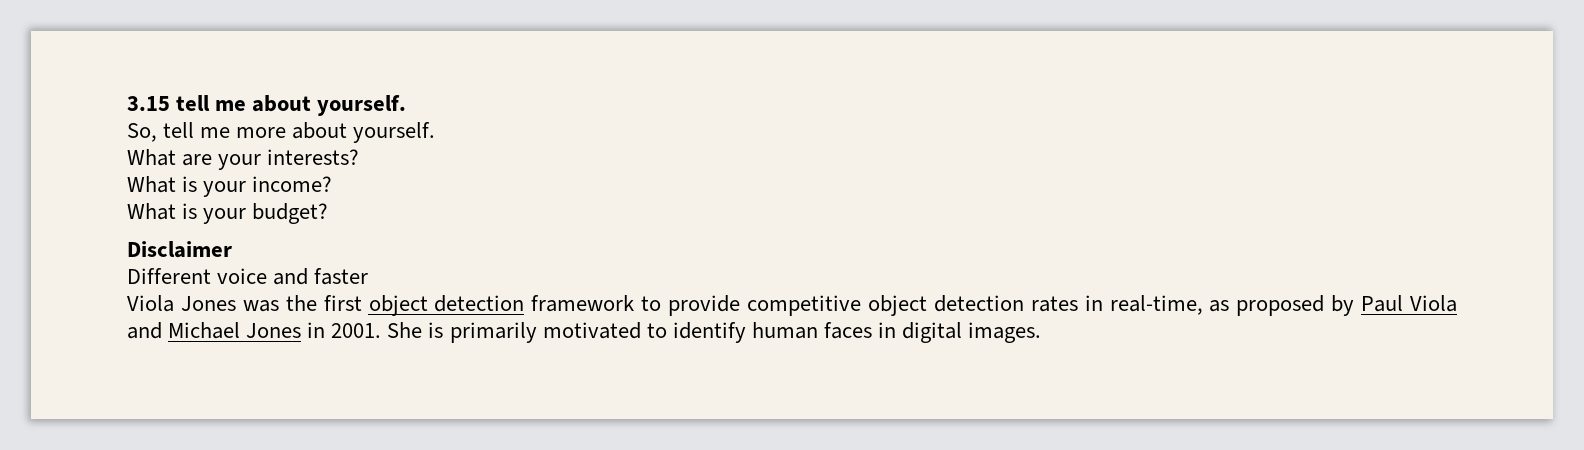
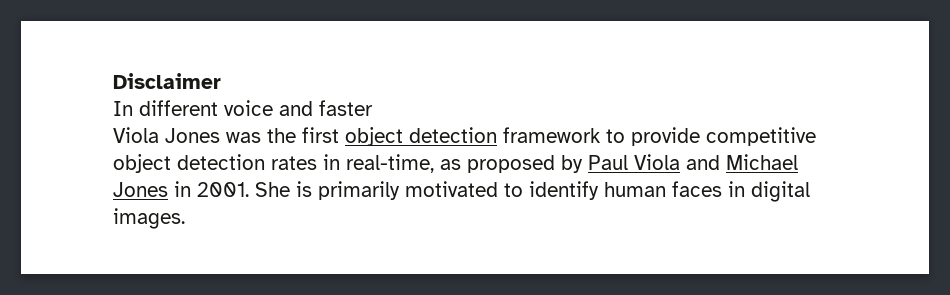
[127,95,407,116] [127,122,436,143] [127,149,360,170] [127,176,333,197] [127,203,329,224] 3.15 tell me about yourself. // So, tell me more about yourself. // What are your interests? // What is your income? // What is your budget? // -> (113, 81) none
[127,268,211,284] Different -> [113,100,218,116] In different

